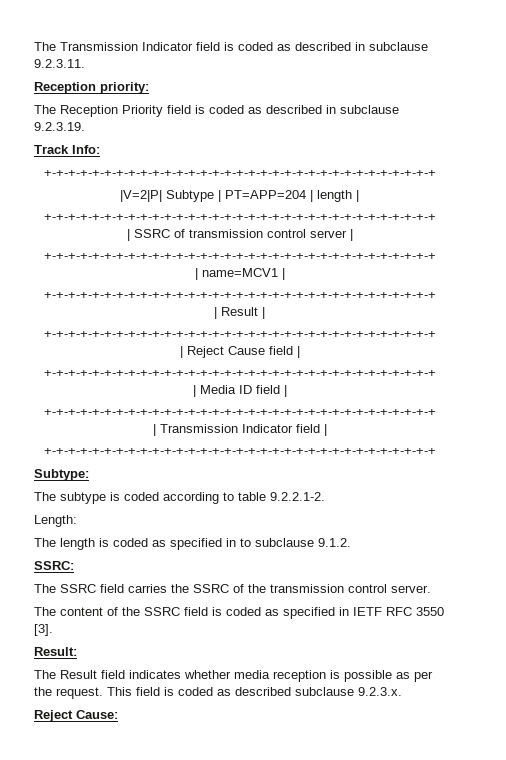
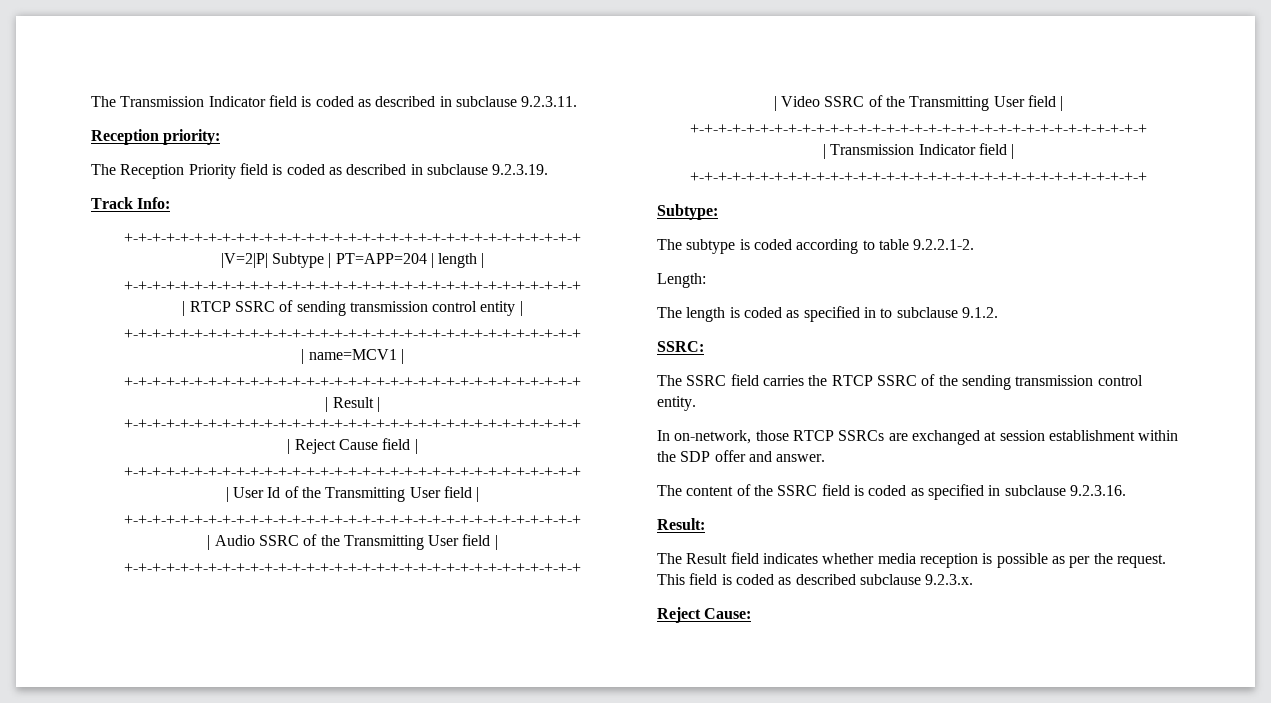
[133,229,347,238] SSRC of transmission control server -> [189,300,516,316] RTCP SSRC of sending transmission control entity
[199,385,252,394] Media ID -> [233,486,480,502] [124,515,581,525] [207,534,498,550] [124,563,581,573] [773,95,1025,111] User Id of the Transmitting User field | // +-+-+-+-+-+-+-+-+-+-+-+-+-+-+-+-+-+-+-+-+-+-+-+-+-+-+-+-+-+-+-+-+ // | Audio SSRC of the Transmitting User field | // +-+-+-+-+-+-+-+-+-+-+-+-+-+-+-+-+-+-+-+-+-+-+-+-+-+-+-+-+-+-+-+-+ // | Video SSRC of the Transmitting User
[193,584,431,593] SSRC of the transmission control server. -> [831,374,1143,390] [657,396,696,411] [657,430,1179,445] [657,450,826,462] RTCP SSRC of the sending transmission control entity. // In on-network, those RTCP SSRCs are exchanged at session establishment within the SDP offer and answer.
[353,607,444,616] [34,624,53,636] IETF RFC 3550 [3]. -> [1004,485,1126,496] subclause 9.2.3.16.

